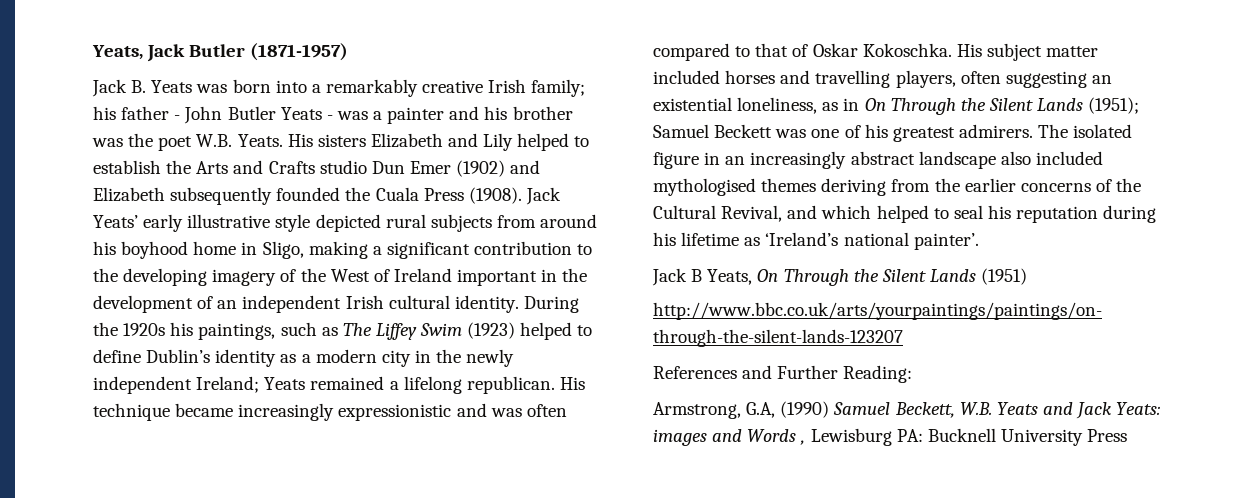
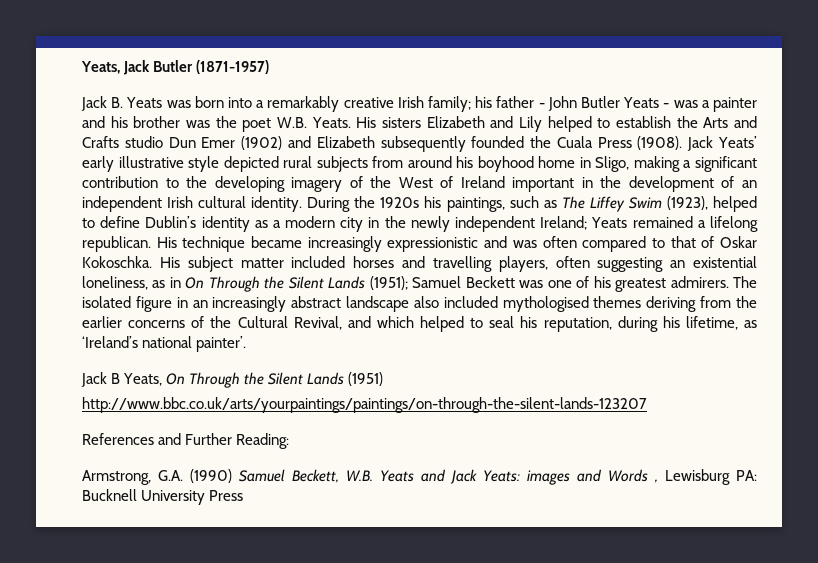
[467,322,516,339] (1923) -> [666,196,708,210] (1923),
[1016,206,1099,223] reputation -> [543,317,612,332] reputation,
[681,232,740,246] lifetime -> [685,316,738,330] lifetime,
[746,402,776,418] G.A, -> [158,470,183,481] G.A.

